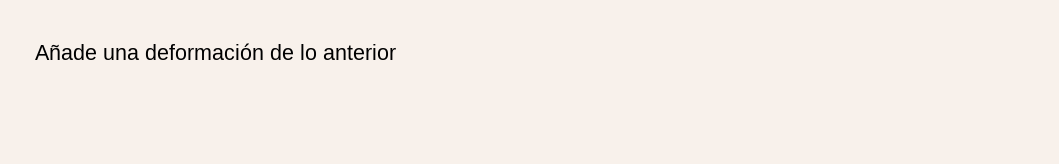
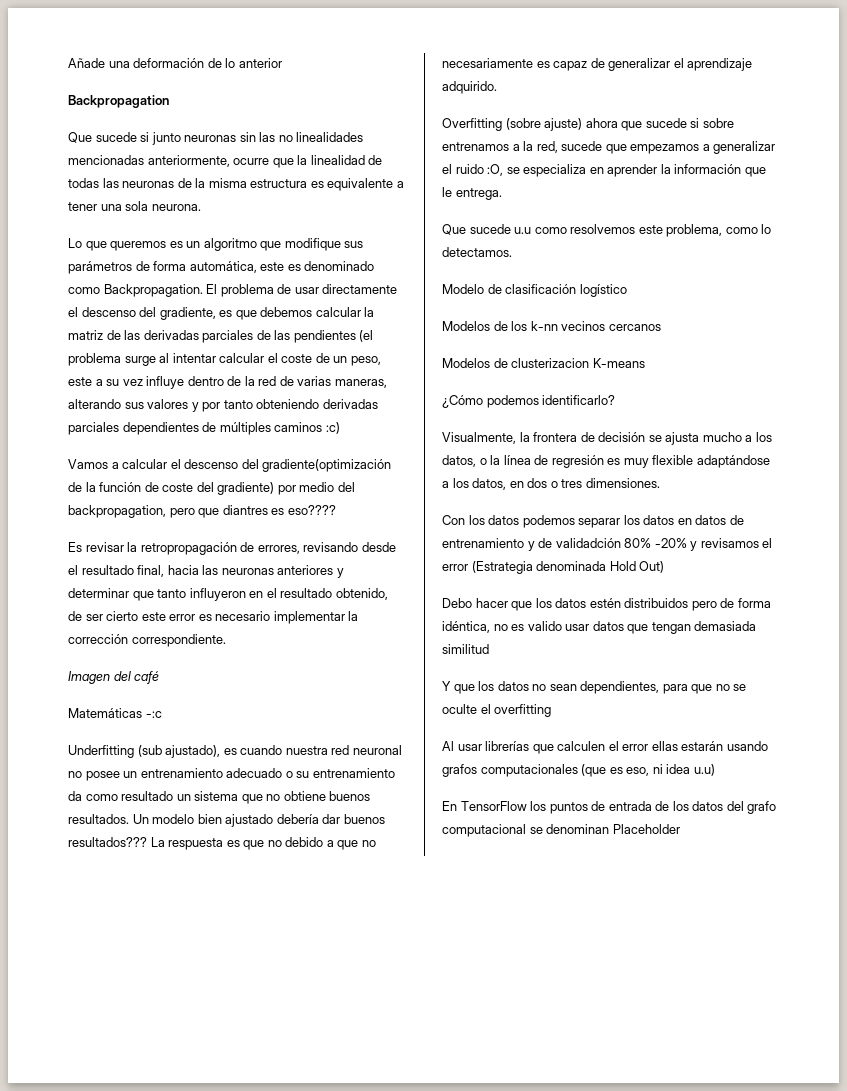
(396, 52) none -> [68,95,169,108] [68,132,364,145] [68,155,383,168] [68,178,404,191] [68,201,201,211] [68,238,364,251] [68,261,375,274] [68,284,398,297] [68,307,375,320] [68,330,374,343] [68,353,381,366] [68,376,387,389] [68,399,378,412] [68,422,340,435] [68,459,392,472] [68,482,355,495] [68,505,336,518] [68,542,396,555] [68,565,344,578] [68,588,388,601] [68,611,359,624] [68,634,226,647] [68,671,160,684] [68,708,162,718] [68,745,402,758] [68,768,395,781] [68,791,371,804] [68,814,385,827] [68,837,376,850] [442,58,753,71] [442,81,497,94] [442,118,734,131] [442,141,776,154] [442,164,766,177] [442,187,502,200] [442,224,772,237] [442,247,512,257] [442,284,627,297] [442,321,661,331] [442,358,645,368] [442,395,616,408] [442,432,772,445] [442,455,770,468] [442,478,660,490] [442,515,744,528] [442,538,773,551] [442,561,665,574] [442,598,771,611] [442,621,757,634] [442,644,489,654] [442,681,747,694] [442,704,552,717] [442,741,768,754] [442,764,715,777] [442,801,777,814] [442,824,680,837] // Backpropagation // Que sucede si junto neuronas sin las no linealidades mencionadas anteriormente, ocurre que la linealidad de todas las neuronas de la misma estructura es equivalente a tener una sola neurona. // Lo que queremos es un algoritmo que modifique sus parámetros de forma automática, este es denominado como Backpropagation. El problema de usar directamente el descenso del gradiente, es que debemos calcular la matriz de las derivadas parciales de las pendientes (el problema surge al intentar calcular el coste de un peso, este a su vez influye dentro de la red de varias maneras, alterando sus valores y por tanto obteniendo derivadas parciales dependientes de múltiples caminos :c) // Vamos a calcular el descenso del gradiente(optimización de la función de coste del gradiente) por medio del backpropagation, pero que diantres es eso???? // Es revisar la retropropagación de errores, revisando desde el resultado final, hacia las neuronas anteriores y determinar que tanto influyeron en el resultado obtenido, de ser cierto este error es necesario implementar la corrección correspondiente. // Imagen del café // Matemáticas -:c // Underfitting (sub ajustado), es cuando nuestra red neuronal no posee un entrenamiento adecuado o su entrenamiento da como resultado un sistema que no obtiene buenos resultados. Un modelo bien ajustado debería dar buenos resultados??? La respuesta es que no debido a que no necesariamente es capaz de generalizar el aprendizaje adquirido. // Overfitting (sobre ajuste) ahora que sucede si sobre entrenamos a la red, sucede que empezamos a generalizar el ruido :O, se especializa en aprender la información que le entrega. // Que sucede u.u como resolvemos este problema, como lo detectamos. // Modelo de clasificación logístico // Modelos de los k-nn vecinos cercanos // Modelos de clusterizacion K-means // ¿Cómo podemos identificarlo? // Visualmente, la frontera de decisión se ajusta mucho a los datos, o la línea de regresión es muy flexible adaptándose a los datos, en dos o tres dimensiones. // Con los datos podemos separar los datos en datos de entrenamiento y de validadción 80% -20% y revisamos el error (Estrategia denominada Hold Out) // Debo hacer que los datos estén distribuidos pero de forma idéntica, no es valido usar datos que tengan demasiada similitud // Y que los datos no sean dependientes, para que no se oculte el overfitting // Al usar librerías que calculen el error ellas estarán usando grafos computacionales (que es eso, ni idea u.u) // En TensorFlow los puntos de entrada de los datos del grafo computacional se denominan Placeholder

